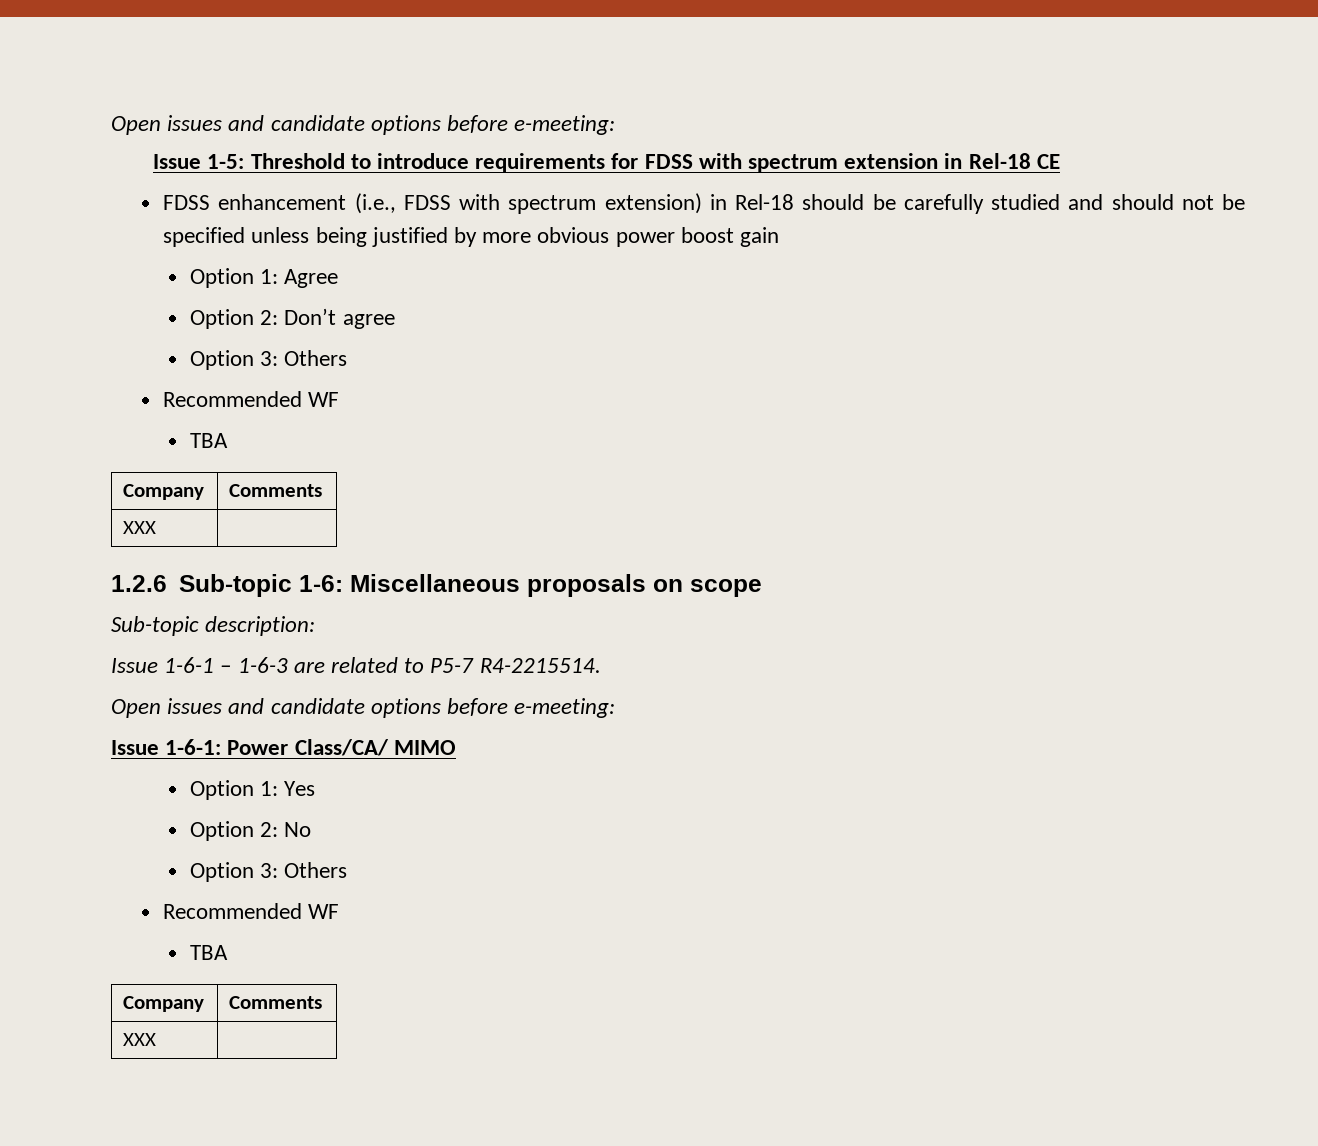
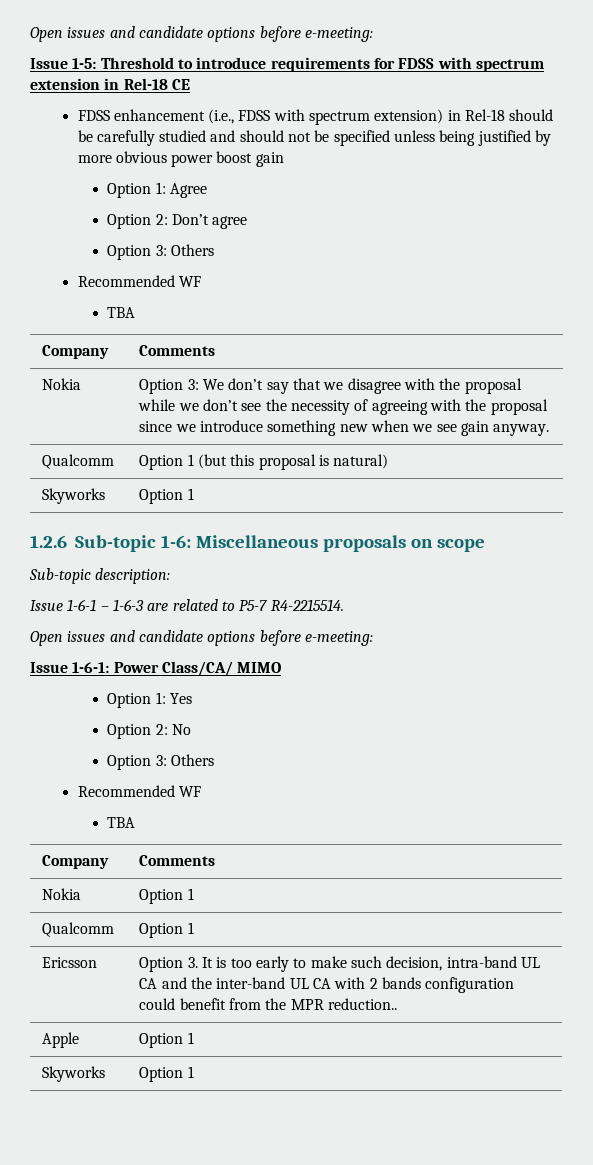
[123,521,157,534] XXX | -> [42,378,82,390] [139,378,522,394] [138,399,548,415] [139,420,550,436] [42,454,115,469] [139,454,389,470] [42,488,106,504] [139,488,194,504] Nokia | Option 3: We don’t say that we disagree with the proposal while we don’t see the necessity of agreeing with the proposal since we introduce something new when we see gain anyway. // Qualcomm | Option 1 (but this proposal is natural) // Skyworks | Option 1
[123,1033,157,1046] XXX | -> [42,888,82,900] [139,888,194,904] [42,922,115,937] [139,922,194,938] [42,957,98,968] [139,956,540,972] [139,977,515,993] [139,998,398,1010] [42,1032,80,1048] [139,1032,194,1048] [42,1066,106,1082] [139,1066,194,1082] Nokia | Option 1 // Qualcomm | Option 1 // Ericsson | Option 3. It is too early to make such decision, intra-band UL CA and the inter-band UL CA with 2 bands configuration could benefit from the MPR reduction.. // Apple | Option 1 // Skyworks | Option 1

